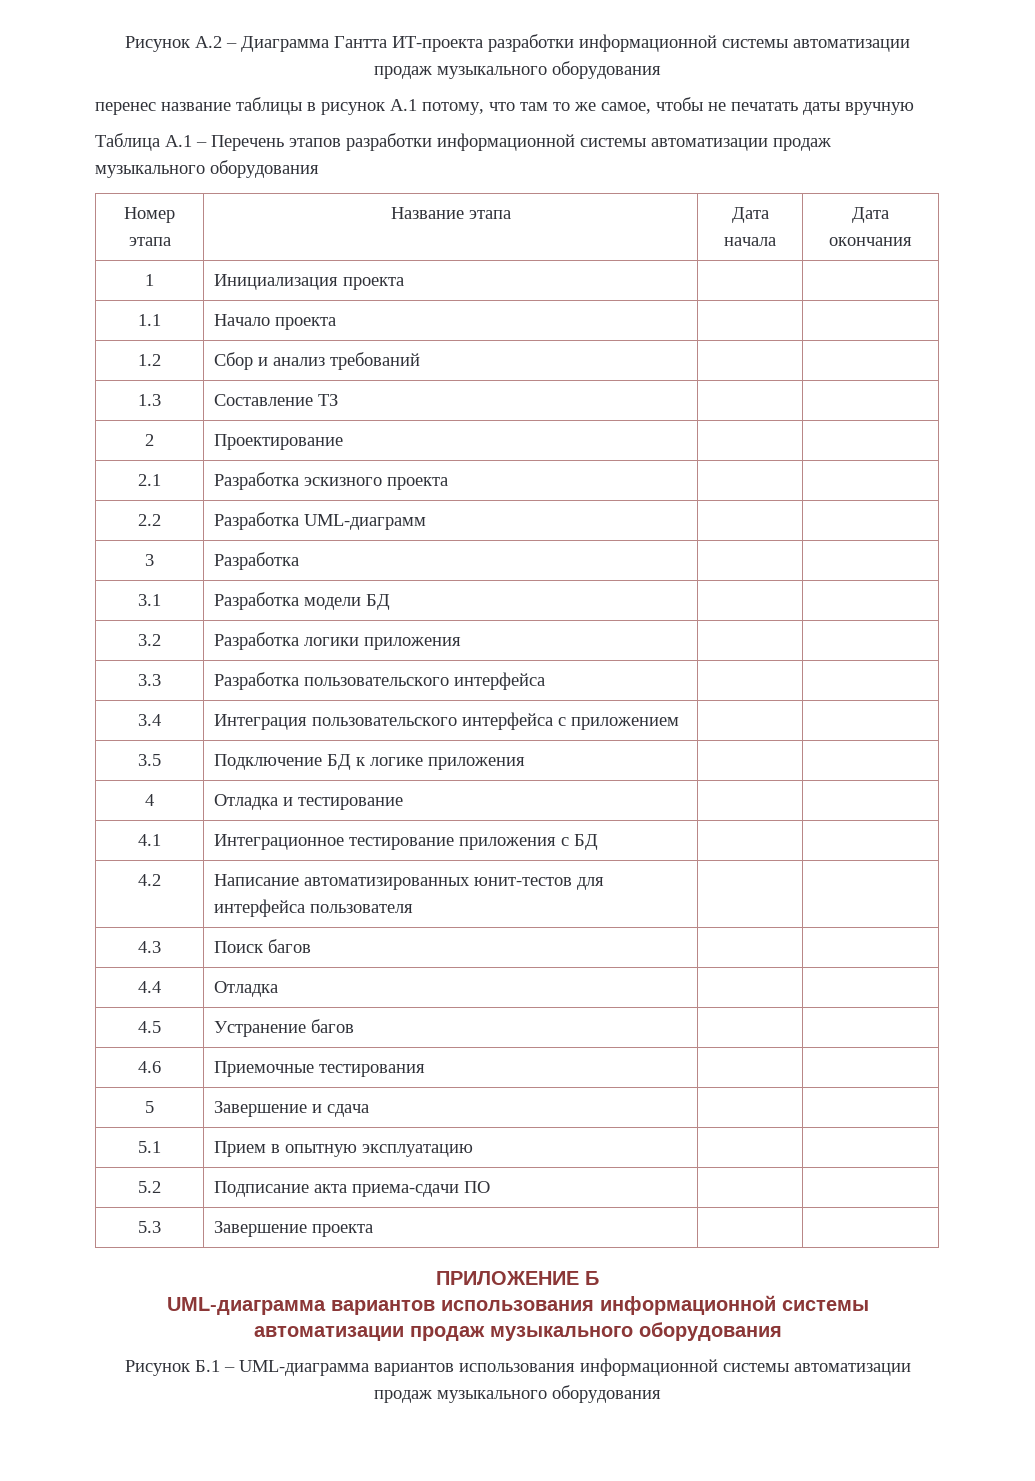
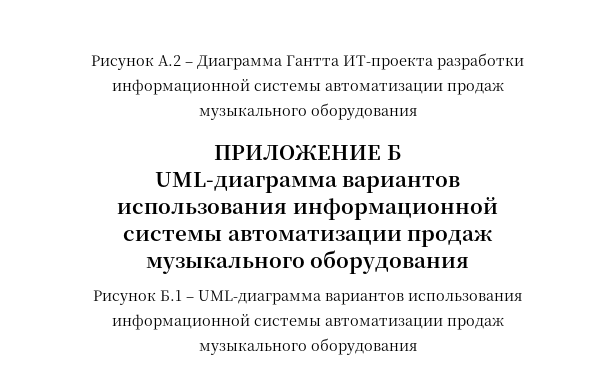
[95,97,914,115] [95,133,831,151] [95,160,319,178] [124,207,175,223] [128,237,171,246] [390,207,511,219] [731,207,769,223] [724,237,776,246] [852,207,889,223] [829,237,912,246] [145,274,154,286] [214,274,405,290] [138,314,161,326] [214,314,337,330] [138,354,161,366] [214,352,421,370] [138,394,161,406] [214,394,339,406] [145,434,154,446] [214,434,344,450] [138,474,161,486] [214,472,449,490] [138,514,161,526] [214,512,427,530] [145,554,154,566] [214,552,300,570] [138,594,161,606] [214,592,391,610] [138,634,161,646] [214,632,462,650] [138,674,161,686] [214,672,546,690] [138,714,161,726] [214,712,680,730] [138,754,161,766] [214,754,526,770] [145,794,154,806] [214,794,404,810] [138,834,161,846] [214,834,599,850] [138,874,161,886] [214,874,605,890] [214,899,414,917] [138,941,161,953] [214,939,312,953] [138,981,161,993] [214,981,279,997] [138,1021,161,1033] [214,1019,355,1037] [138,1061,161,1073] [214,1061,426,1077] [145,1101,154,1113] [214,1101,370,1117] [138,1141,161,1153] [214,1141,474,1157] [138,1181,161,1193] [214,1181,491,1197] [138,1221,161,1233] [214,1221,374,1237] // перенес название таблицы в рисунок А.1 потому, что там то же самое, чтобы не печатать даты вручную // Таблица А.1 – Перечень этапов разработки информационной системы автоматизации продаж музыкального оборудования // Номер этапа | Название этапа | Дата начала | Дата окончания // 1 | Инициализация проекта | | // 1.1 | Начало проекта | | // 1.2 | Сбор и анализ требований | | // 1.3 | Составление ТЗ | | // 2 | Проектирование | | // 2.1 | Разработка эскизного проекта | | // 2.2 | Разработка UML-диаграмм | | // 3 | Разработка | | // 3.1 | Разработка модели БД | | // 3.2 | Разработка логики приложения | | // 3.3 | Разработка пользовательского интерфейса | | // 3.4 | Интеграция пользовательского интерфейса с приложением | | // 3.5 | Подключение БД к логике приложения | | // 4 | Отладка и тестирование | | // 4.1 | Интеграционное тестирование приложения с БД | | // 4.2 | Написание автоматизированных юнит-тестов для интерфейса пользователя | | // 4.3 | Поиск багов | | // 4.4 | Отладка | | // 4.5 | Устранение багов | | // 4.6 | Приемочные тестирования | | // 5 | Завершение и сдача | | // 5.1 | Прием в опытную эксплуатацию | | // 5.2 | Подписание акта приема-сдачи ПО | | // 5.3 | Завершение проекта | | -> (417, 111) none

